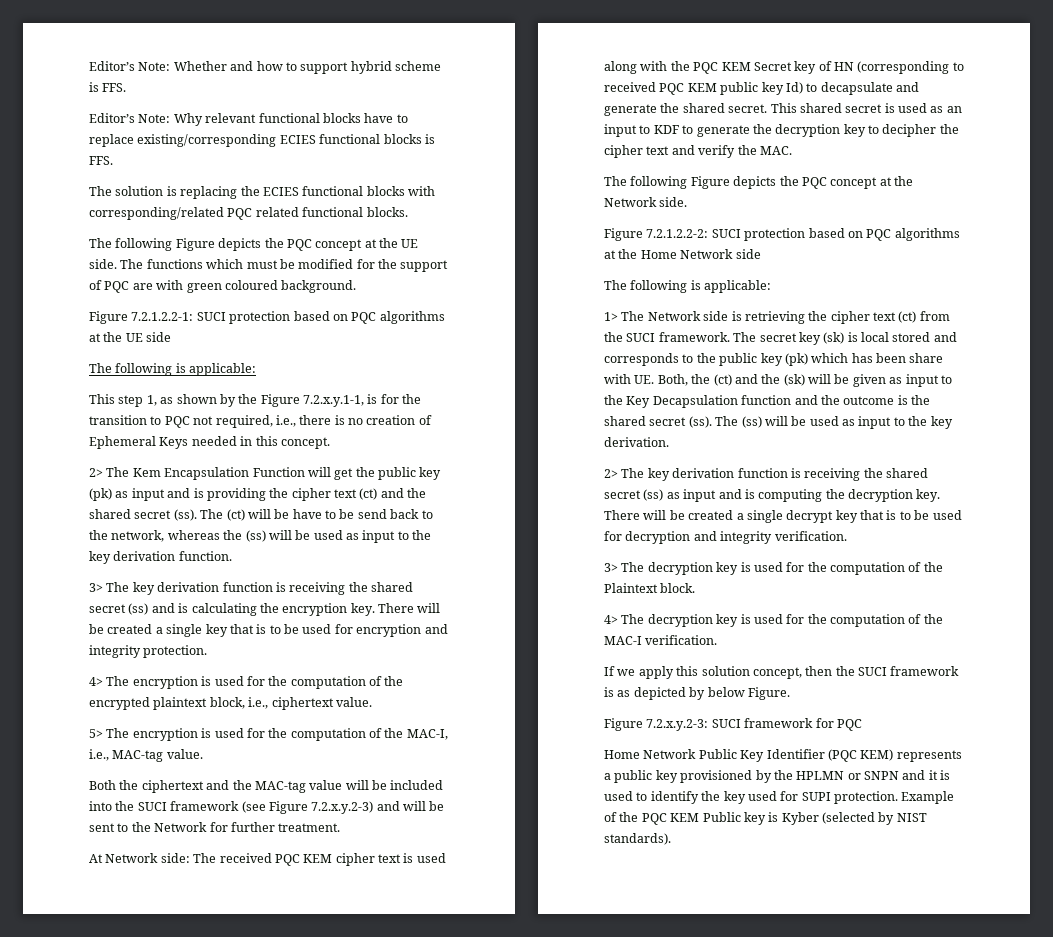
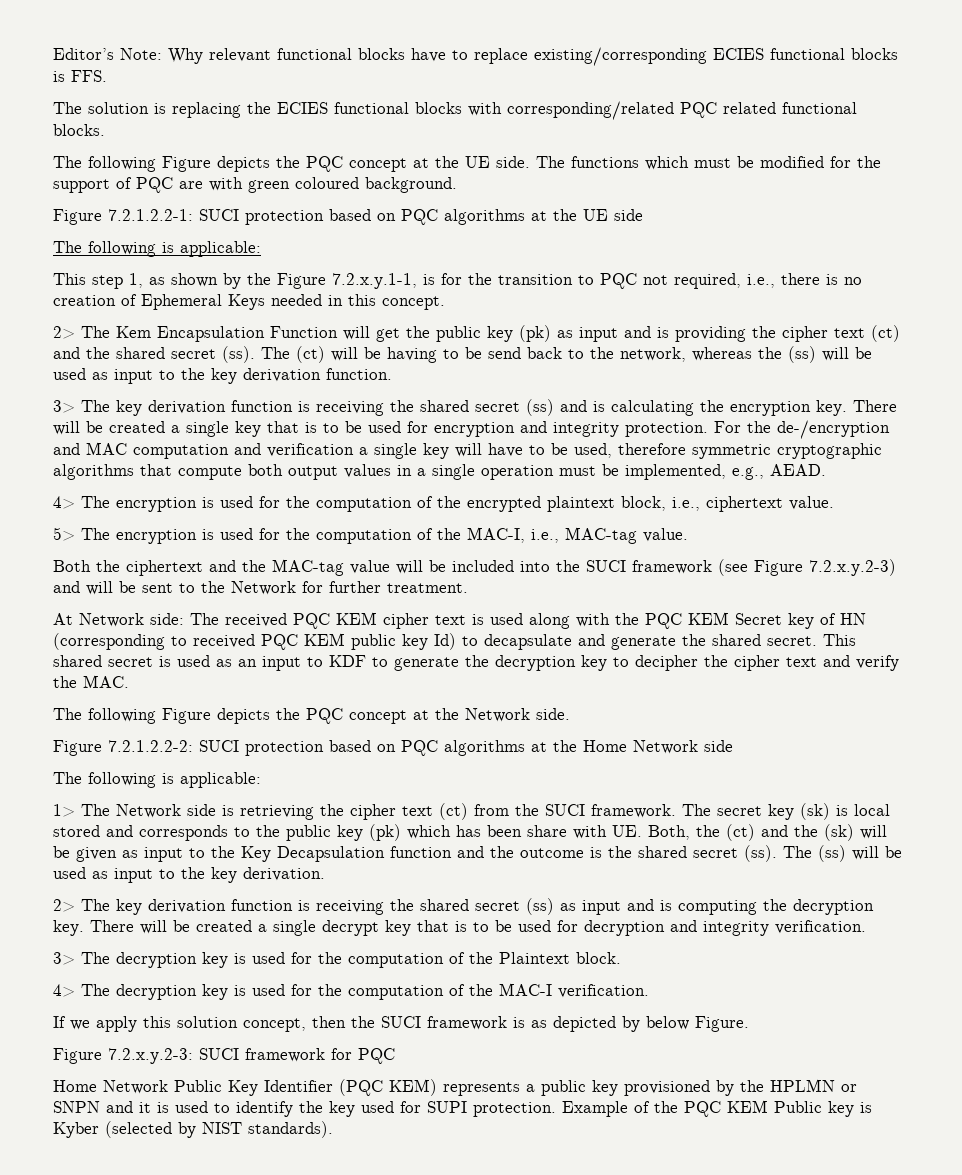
[89,61,441,74] [89,82,127,92] [89,113,171,123] Editor’s Note: Whether and how to support hybrid scheme is FFS. // Editor’s Note: -> [53,48,162,60] Editor’s Note:
[292,509,322,519] have -> [387,347,437,363] having
(208, 651) none -> [714,420,890,439] [53,442,882,459] [53,464,826,480] For the de-/encryption and MAC computation and verification a single key will have to be used, therefore symmetric cryptographic algorithms that compute both output values in a single operation must be implemented, e.g., AEAD.

